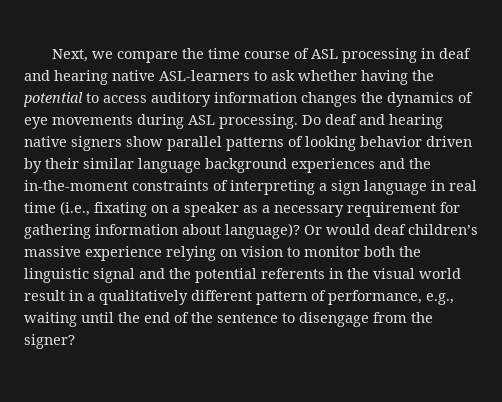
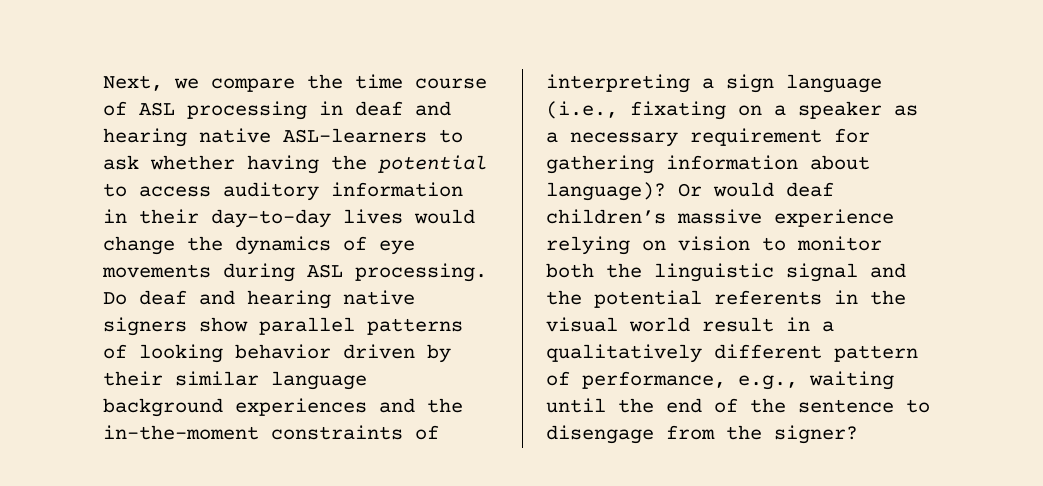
[301,92,357,107] changes -> [103,209,475,228] [103,236,175,255] in their day-to-day lives would change
[431,180,477,191] [24,202,56,213] in real time -> (882, 83) none

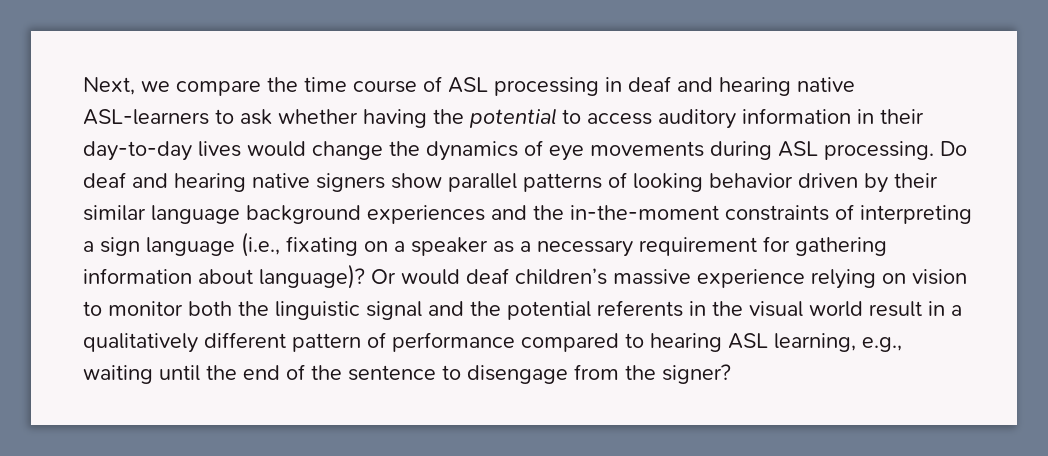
[582,371,726,389] performance, -> [392,332,856,352] performance compared to hearing ASL learning,

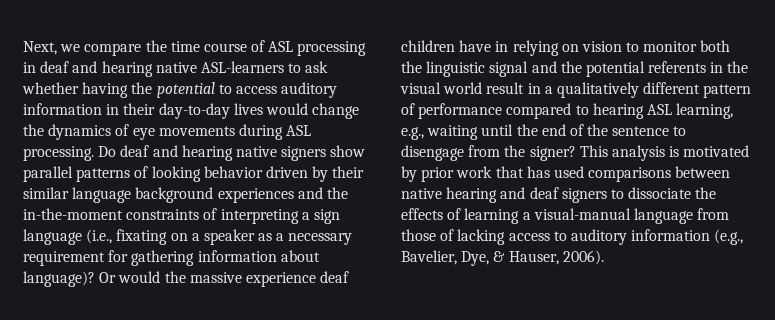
[466,268,805,288] deaf children’s massive experience -> [164,271,350,287] [401,40,509,52] the massive experience deaf children have in
(731, 374) none -> [579,145,750,161] [401,166,731,182] [401,187,717,203] [401,208,730,224] [401,229,744,245] [401,250,604,266] This analysis is motivated by prior work that has used comparisons between native hearing and deaf signers to dissociate the effects of learning a visual-manual language from those of lacking access to auditory information (e.g., Bavelier, Dye, & Hauser, 2006).

